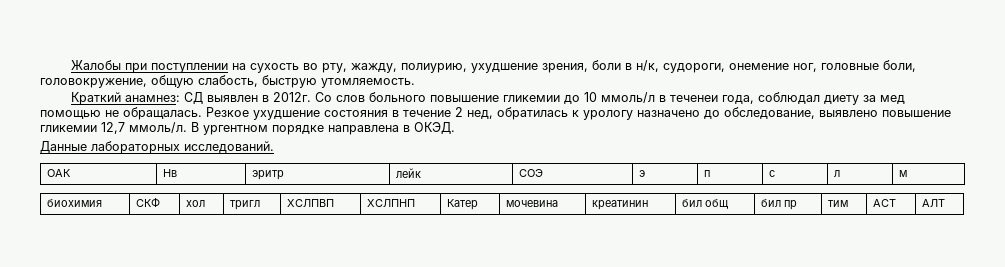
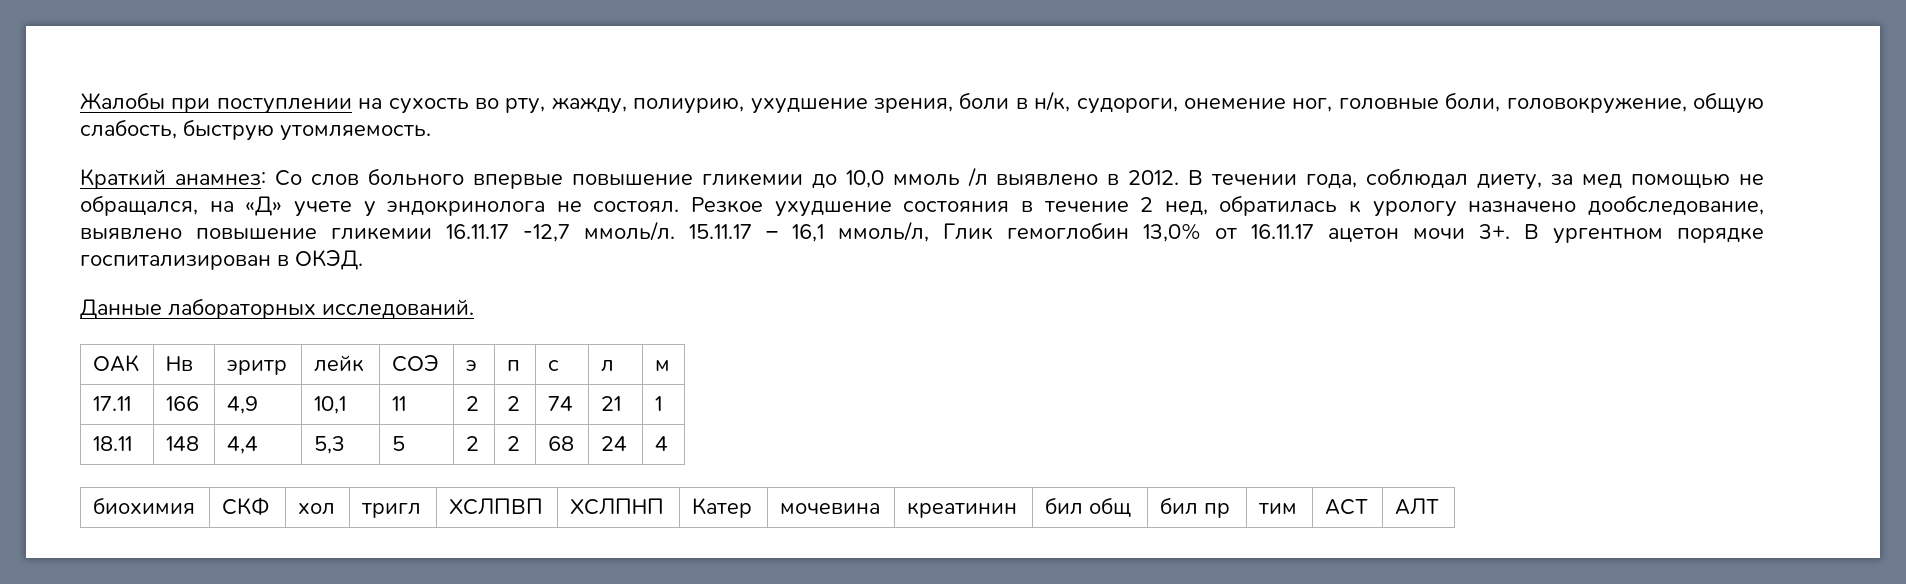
[184,92,312,104] СД выявлен в 2012г. -> (266, 178) none
(427, 97) none -> [472,174,563,189] впервые
[584,92,719,103] 10 ммоль/л в теченеи -> [845,167,1298,188] 10,0 ммоль /л выявлено в 2012. В течении
[824,95,860,105] диету -> [1477,174,1543,190] диету,
[123,107,202,120] обращалась. -> [80,195,680,217] обращался, на «Д» учете у эндокринолога не состоял.
[704,107,815,119] до обследование, -> [1587,195,1764,216] дообследование,
[101,122,187,134] 12,7 ммоль/л. -> [446,221,1510,243] 16.11.17 -12,7 ммоль/л. 15.11.17 – 16,1 ммоль/л, Глик гемоглобин 13,0% от 16.11.17 ацетон мочи 3+.
[328,125,399,135] направлена -> [80,255,271,270] госпитализирован
(908, 173) none -> [93,396,132,411] [166,396,200,411] [227,396,259,414] [314,396,347,414] [392,396,407,411] [466,396,480,411] [507,396,521,411] [548,396,574,411] [601,396,622,411] [655,396,663,411] [93,436,133,451] [166,436,200,451] [227,436,259,454] [314,436,346,454] [392,436,406,451] [466,436,480,451] [507,436,521,451] [548,436,575,451] [601,436,628,451] [655,436,669,451] // 17.11 | 166 | 4,9 | 10,1 | 11 | 2 | 2 | 74 | 21 | 1 // 18.11 | 148 | 4,4 | 5,3 | 5 | 2 | 2 | 68 | 24 | 4

